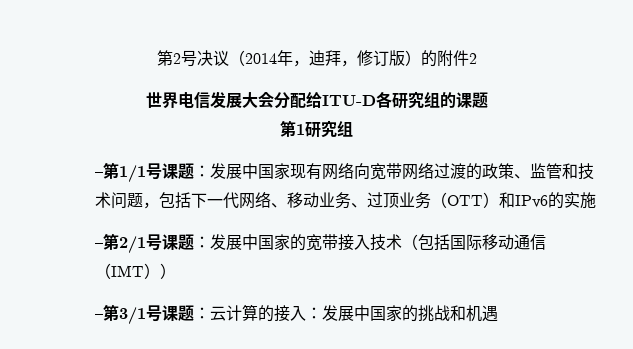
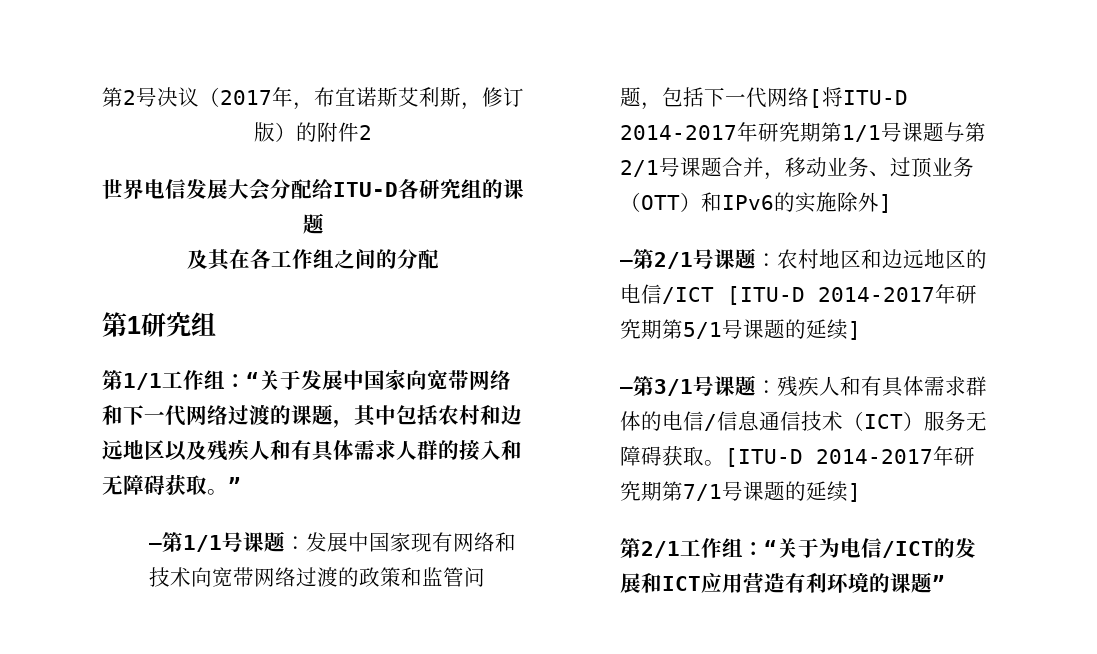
[244,50,341,67] 2014年，迪拜 -> [220,87,461,110] 2017年，布宜诺斯艾利斯
[280,120,353,138] 第1研究组 -> [187,249,439,271] [102,312,216,337] [102,369,511,390] [102,404,522,428] [102,439,522,462] [102,474,241,495] 及其在各工作组之间的分配 // 第1研究组 // 第1/1工作组：“关于发展中国家向宽带网络和下一代网络过渡的课题，其中包括农村和边远地区以及残疾人和有具体需求人群的接入和无障碍获取。”
(355, 170) none -> [495,532,517,552] [149,567,192,587] 和技术
[514,163,595,180] [95,192,112,208] 、监管和技术 -> [401,567,465,587] 和监管
[271,203,288,208] 、 -> [809,87,909,108] [620,122,987,142] [620,157,786,180] [将ITU-D 2014-2017年研究期第1/1号课题与第2/1号课题合并，
(597, 200) none -> [837,192,893,213] 除外]
[210,234,547,251] [95,263,177,279] 发展中国家的宽带接入技术（包括国际移动通信（IMT）） -> [777,249,988,269] [620,284,978,305] [620,319,862,340] 农村地区和边远地区的电信/ICT [ITU-D 2014-2017年研究期第5/1号课题的延续]
[210,304,499,322] 云计算的接入：发展中国家的挑战和机遇 -> [777,376,988,397] [620,411,988,431] [620,446,976,467] [620,481,862,502] [620,538,977,558] [620,572,946,593] 残疾人和有具体需求群体的电信/信息通信技术（ICT）服务无障碍获取。[ITU-D 2014-2017年研究期第7/1号课题的延续] // 第2/1工作组：“关于为电信/ICT的发展和ICT应用营造有利环境的课题”

